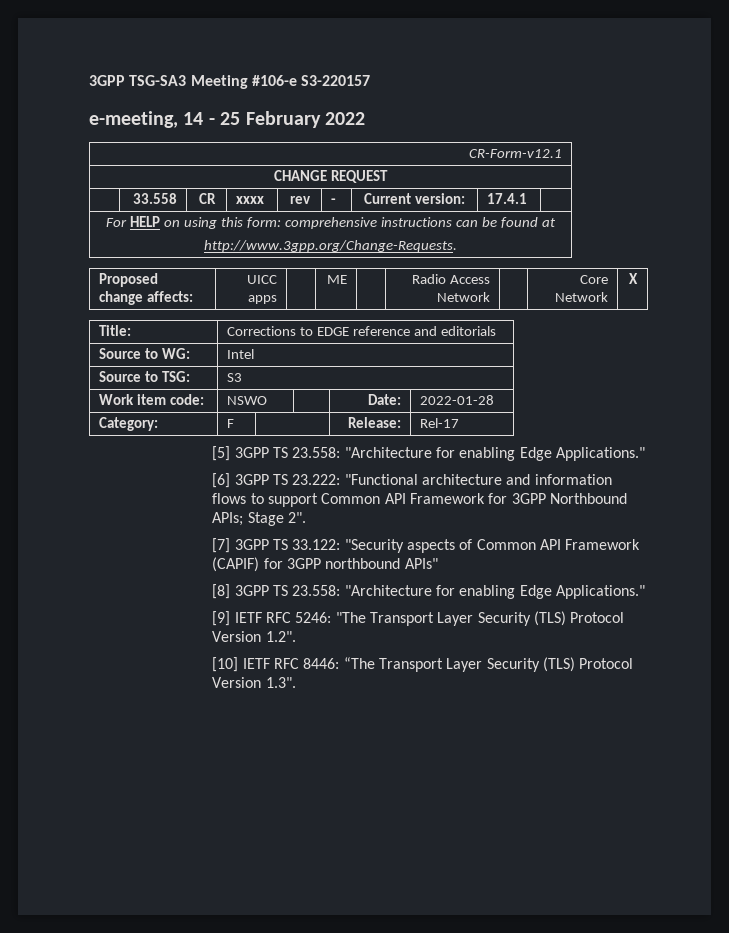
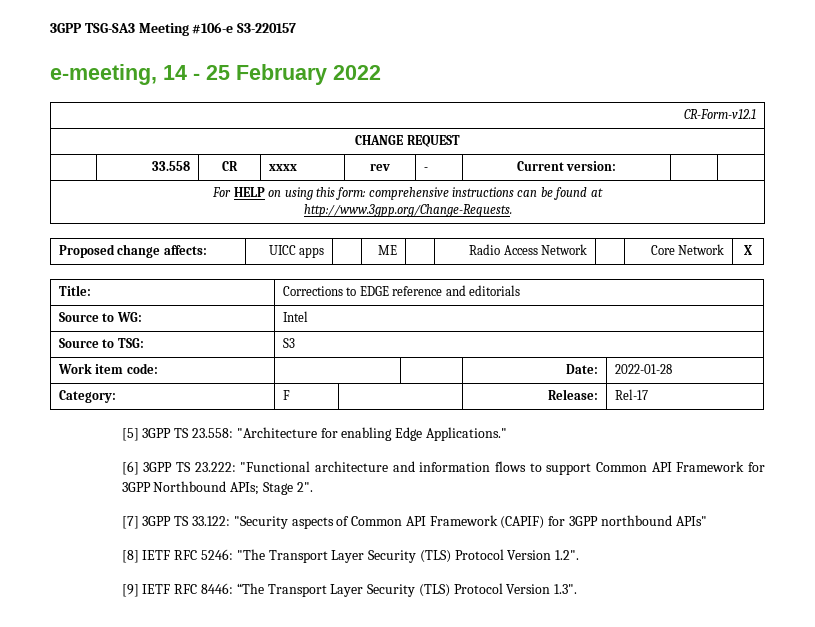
[487,193,528,204] 17.4.1 -> (617, 166) none
[227,396,268,405] NSWO -> (158, 368) none
[234,585,645,599] [212,611,231,626] 3GPP TS 23.558: "Architecture for enabling Edge Applications." // [9] -> (139, 556) none
[212,657,239,672] [10] -> [121,584,139,597] [9]

